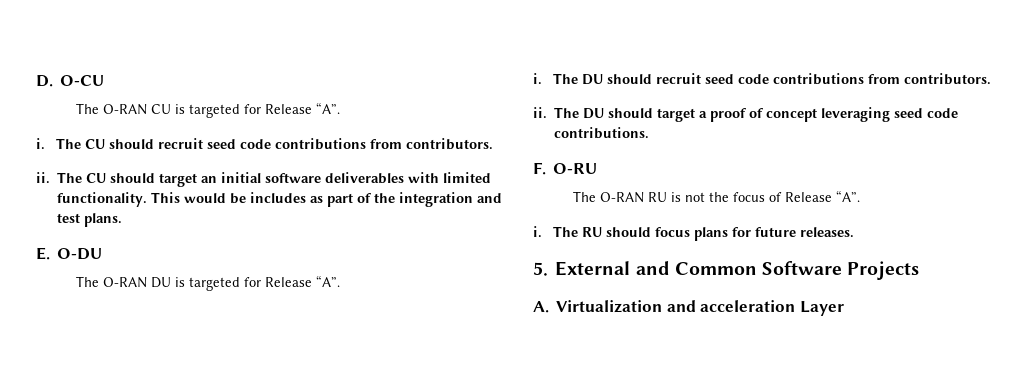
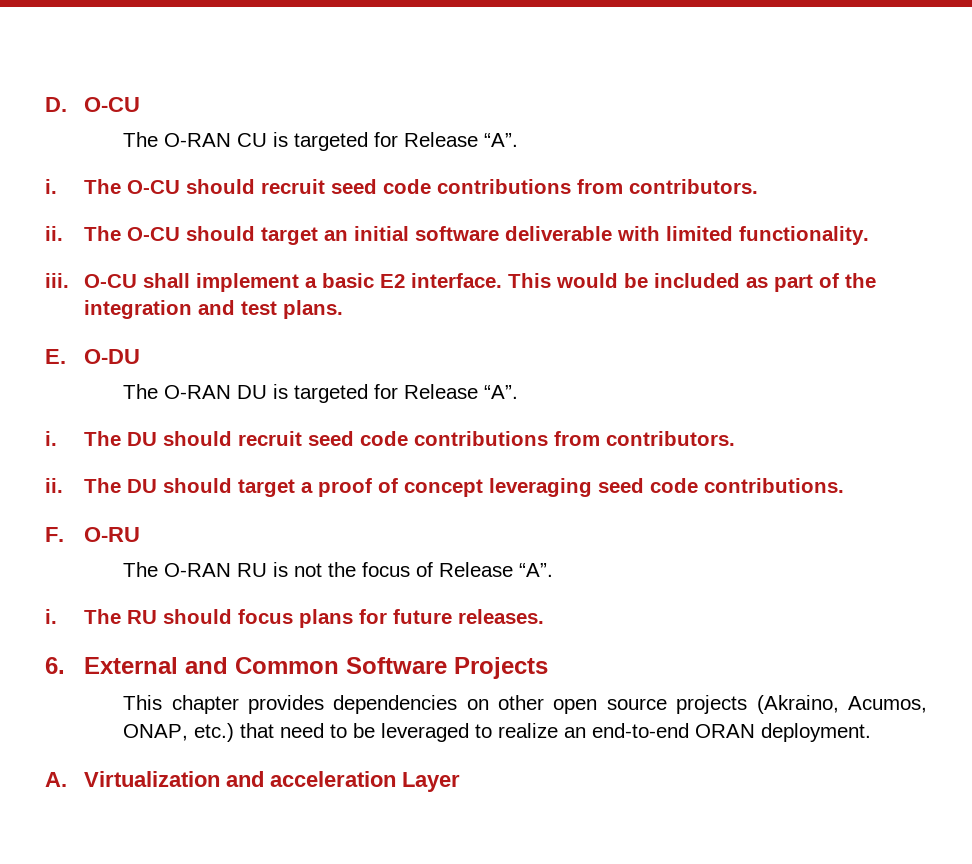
[85,138,494,150] [36,172,107,184] CU should recruit seed code contributions from contributors. // ii. The CU -> [127,179,759,194] [45,226,181,241] O-CU should recruit seed code contributions from contributors. // ii. The O-CU
[325,172,405,184] deliverables -> [505,226,613,241] deliverable
(148, 199) none -> [45,273,503,292] // iii. O-CU shall implement a basic E2 interface.
[250,192,307,203] includes -> [654,273,741,288] included
[533,262,548,276] 5. -> [45,657,65,674] 6.
(920, 270) none -> [123,695,928,714] [123,723,872,742] // This chapter provides dependencies on other open source projects (Akraino, Acumos, ONAP, etc.) that need to be leveraged to realize an end-to-end ORAN deployment.

